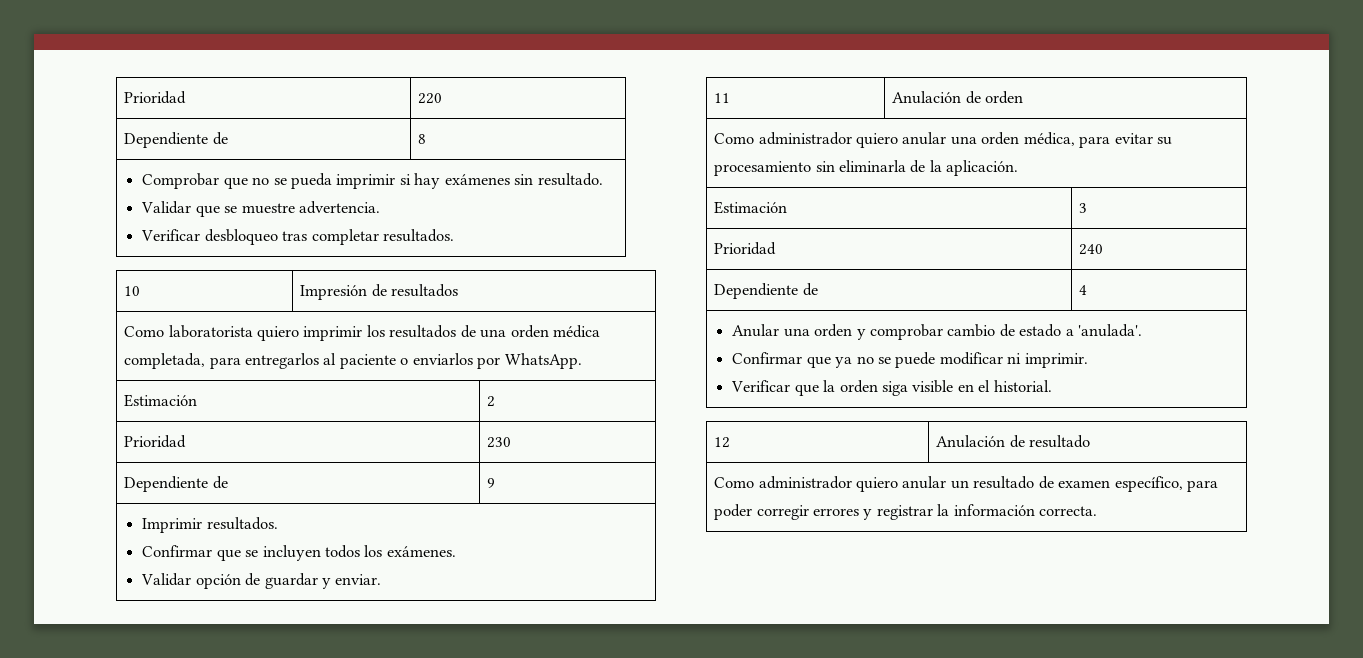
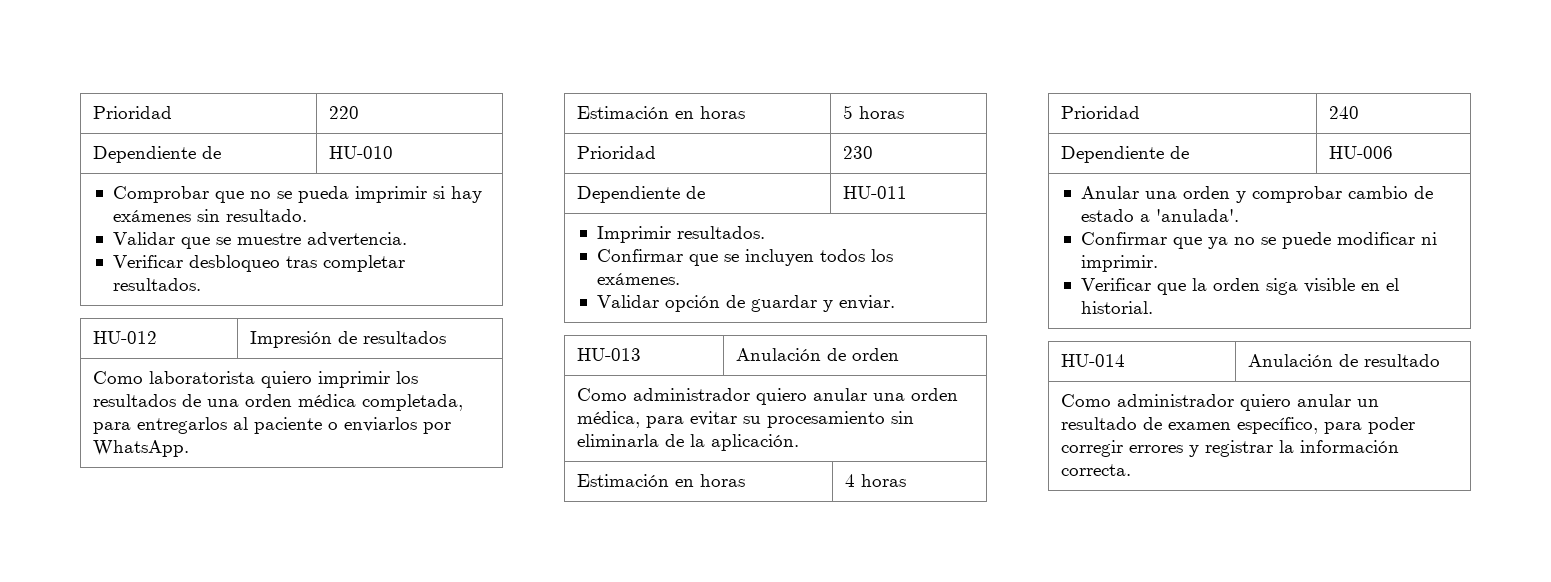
[418,134,427,144] 8 -> [328,146,393,159] HU-010
[124,286,141,296] 10 -> [92,331,157,344] HU-012
[487,396,496,407] | 2 -> [674,106,745,119] [842,105,904,119] en horas | 5 horas
[487,478,496,488] 9 -> [842,186,907,199] HU-011
[714,93,731,103] 11 -> [576,348,641,361] HU-013
[1079,203,1088,213] | 3 -> [674,474,745,487] [844,474,906,487] en horas | 4 horas
[1079,285,1088,295] 4 -> [1328,146,1393,159] HU-006
[714,437,731,448] 12 -> [1060,354,1125,367] HU-014

